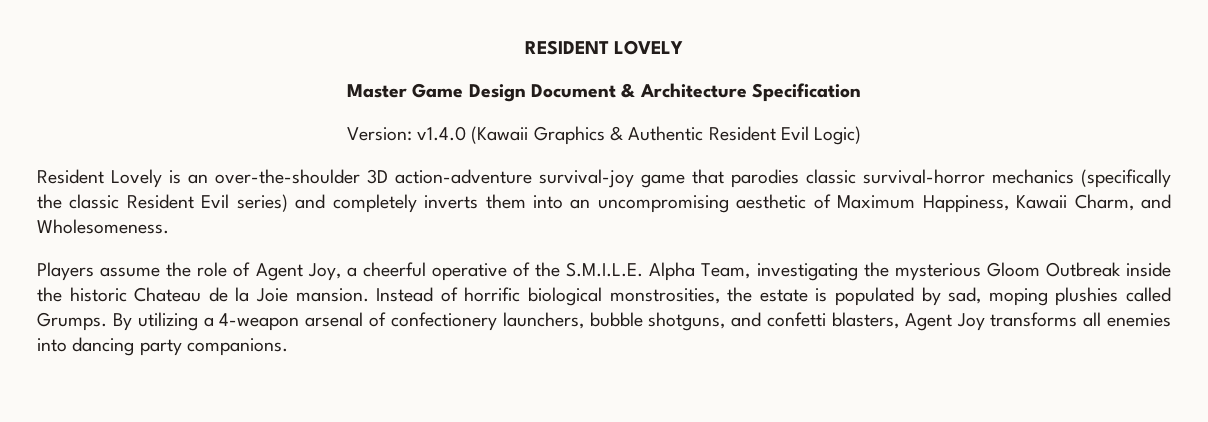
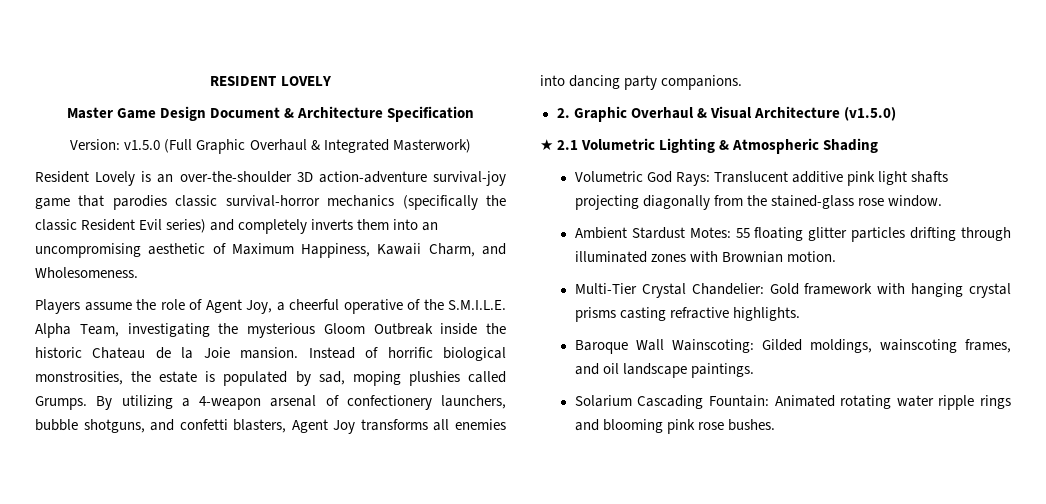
[417,126,862,145] v1.4.0 (Kawaii Graphics & Authentic Resident Evil Logic) -> [124,139,471,154] v1.5.0 (Full Graphic Overhaul & Integrated Masterwork)
(288, 347) none -> [556,106,896,122] [540,138,879,154] [574,171,949,186] [574,195,943,210] [574,227,1011,242] [574,251,837,263] [574,283,1012,298] [574,307,801,322] [574,339,1011,354] [574,363,755,378] [574,395,1011,410] [574,419,776,434] // 2. Graphic Overhaul & Visual Architecture (v1.5.0) // ★ 2.1 Volumetric Lighting & Atmospheric Shading // Volumetric God Rays: Translucent additive pink light shafts projecting diagonally from the stained-glass rose window. // Ambient Stardust Motes: 55 floating glitter particles drifting through illuminated zones with Brownian motion. // Multi-Tier Crystal Chandelier: Gold framework with hanging crystal prisms casting refractive highlights. // Baroque Wall Wainscoting: Gilded moldings, wainscoting frames, and oil landscape paintings. // Solarium Cascading Fountain: Animated rotating water ripple rings and blooming pink rose bushes.

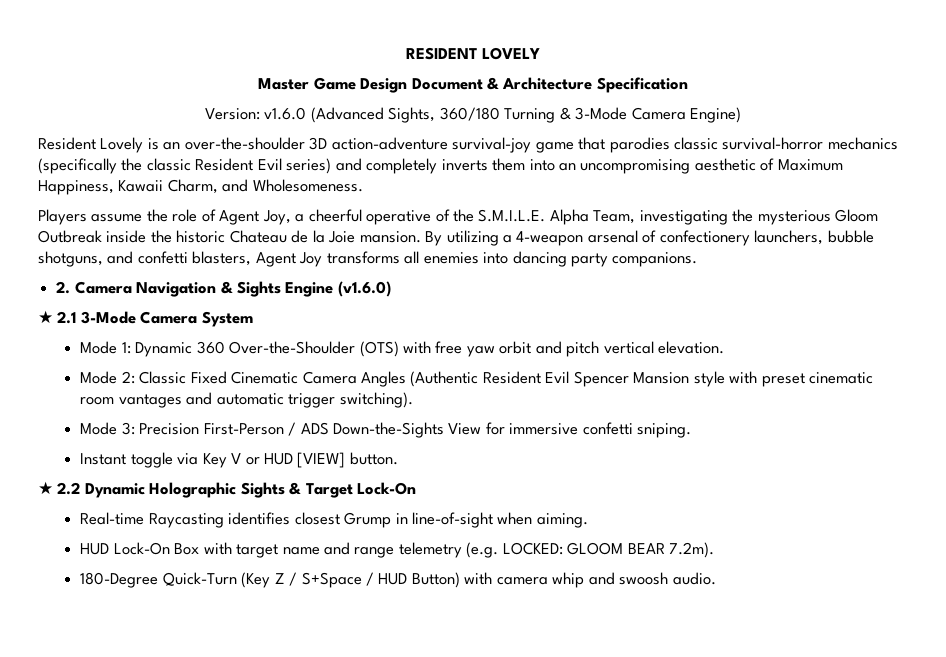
[124,139,471,154] v1.5.0 (Full Graphic Overhaul & Integrated Masterwork) -> [264,107,742,123] v1.6.0 (Advanced Sights, 360/180 Turning & 3-Mode Camera Engine)
[308,347,507,361] [35,371,506,386] [35,396,87,410] Instead of horrific biological monstrosities, the estate is populated by sad, moping plushies called Grumps. -> (421, 237) none
[573,106,896,122] [540,138,879,154] [574,171,949,186] [574,195,943,210] [574,227,1011,242] [574,251,837,263] [574,283,1012,298] [574,307,801,322] [574,339,1011,354] [574,363,755,378] [574,395,1011,410] [574,419,776,434] Graphic Overhaul & Visual Architecture (v1.5.0) // ★ 2.1 Volumetric Lighting & Atmospheric Shading // Volumetric God Rays: Translucent additive pink light shafts projecting diagonally from the stained-glass rose window. // Ambient Stardust Motes: 55 floating glitter particles drifting through illuminated zones with Brownian motion. // Multi-Tier Crystal Chandelier: Gold framework with hanging crystal prisms casting refractive highlights. // Baroque Wall Wainscoting: Gilded moldings, wainscoting frames, and oil landscape paintings. // Solarium Cascading Fountain: Animated rotating water ripple rings and blooming pink rose bushes. -> [74,281,391,297] [38,310,253,327] [80,341,725,357] [80,371,874,387] [80,392,413,408] [80,422,692,438] [80,452,398,468] [38,481,417,498] [80,512,588,528] [80,542,715,558] [80,572,716,588] Camera Navigation & Sights Engine (v1.6.0) // ★ 2.1 3-Mode Camera System // Mode 1: Dynamic 360 Over-the-Shoulder (OTS) with free yaw orbit and pitch vertical elevation. // Mode 2: Classic Fixed Cinematic Camera Angles (Authentic Resident Evil Spencer Mansion style with preset cinematic room vantages and automatic trigger switching). // Mode 3: Precision First-Person / ADS Down-the-Sights View for immersive confetti sniping. // Instant toggle via Key V or HUD [VIEW] button. // ★ 2.2 Dynamic Holographic Sights & Target Lock-On // Real-time Raycasting identifies closest Grump in line-of-sight when aiming. // HUD Lock-On Box with target name and range telemetry (e.g. LOCKED: GLOOM BEAR 7.2m). // 180-Degree Quick-Turn (Key Z / S+Space / HUD Button) with camera whip and swoosh audio.

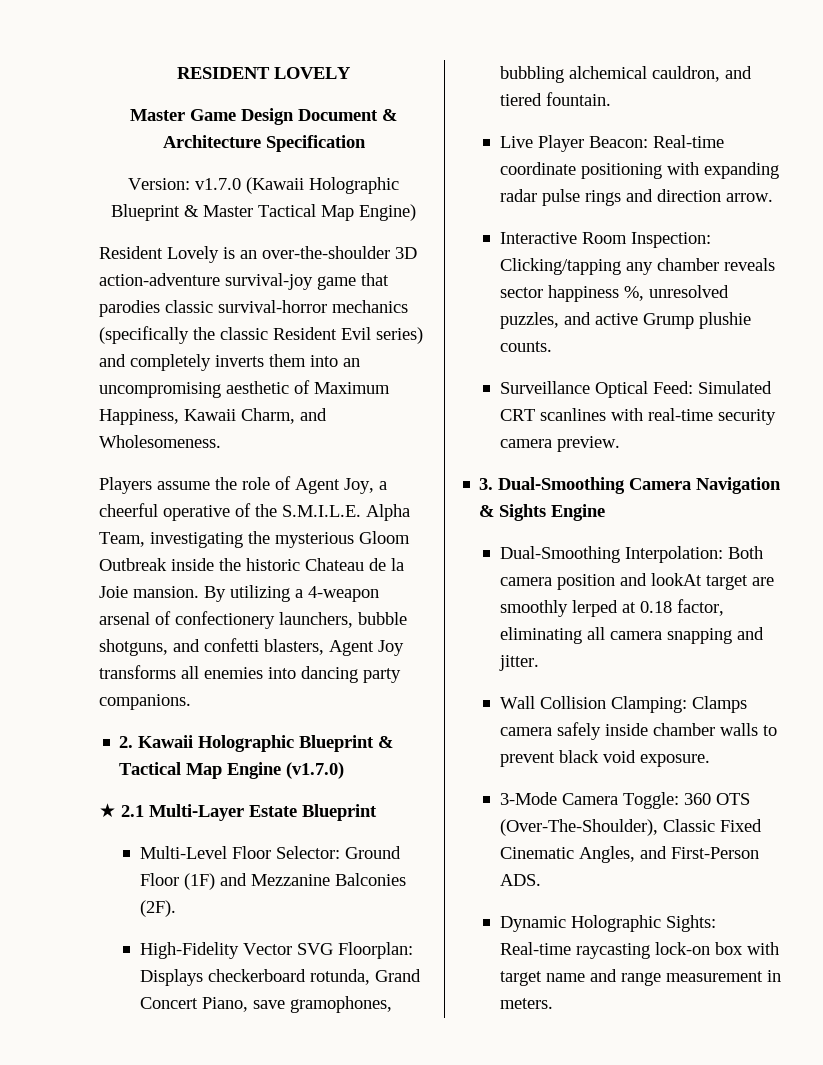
[264,107,686,123] v1.6.0 (Advanced Sights, 360/180 Turning & 3-Mode Camera -> [195,177,399,194] [111,204,354,221] v1.7.0 (Kawaii Holographic Blueprint & Master Tactical Map
(71, 287) none -> [138,735,394,752] [119,762,345,779] [99,803,377,821] [139,846,401,859] [139,873,406,890] [139,900,176,917] [139,942,413,959] [139,969,421,986] [139,996,392,1013] [499,66,752,83] [499,92,611,106] [499,135,724,152] [499,162,779,179] [499,189,773,206] [499,232,711,248] [499,258,775,275] [499,285,729,302] [499,312,751,329] [499,341,552,352] [499,381,772,398] [499,408,776,425] [499,436,620,452] [479,477,626,494] Kawaii Holographic Blueprint & Tactical Map Engine (v1.7.0) // ★ 2.1 Multi-Layer Estate Blueprint // Multi-Level Floor Selector: Ground Floor (1F) and Mezzanine Balconies (2F). // High-Fidelity Vector SVG Floorplan: Displays checkerboard rotunda, Grand Concert Piano, save gramophones, bubbling alchemical cauldron, and tiered fountain. // Live Player Beacon: Real-time coordinate positioning with expanding radar pulse rings and direction arrow. // Interactive Room Inspection: Clicking/tapping any chamber reveals sector happiness %, unresolved puzzles, and active Grump plushie counts. // Surveillance Optical Feed: Simulated CRT scanlines with real-time security camera preview. // 3. Dual-Smoothing
[337,281,391,297] [38,310,253,327] [80,341,725,357] [80,371,874,387] [80,392,413,408] [80,422,692,438] [80,452,398,468] [38,481,417,498] [80,512,588,528] [80,542,200,555] (v1.6.0) // ★ 2.1 3-Mode Camera System // Mode 1: Dynamic 360 Over-the-Shoulder (OTS) with free yaw orbit and pitch vertical elevation. // Mode 2: Classic Fixed Cinematic Camera Angles (Authentic Resident Evil Spencer Mansion style with preset cinematic room vantages and automatic trigger switching). // Mode 3: Precision First-Person / ADS Down-the-Sights View for immersive confetti sniping. // Instant toggle via Key V or HUD [VIEW] button. // ★ 2.2 Dynamic Holographic Sights & Target Lock-On // Real-time Raycasting identifies closest Grump in line-of-sight when aiming. // HUD Lock-On Box -> [499,546,763,563] [499,573,774,590] [499,599,724,617] [499,627,764,644] [498,655,539,671] [499,696,747,713] [499,722,777,740] [499,750,710,767] [499,792,750,809] [499,819,762,836] [499,846,759,863] [499,874,541,886] [499,915,716,932] [499,942,743,959] // Dual-Smoothing Interpolation: Both camera position and lookAt target are smoothly lerped at 0.18 factor, eliminating all camera snapping and jitter. // Wall Collision Clamping: Clamps camera safely inside chamber walls to prevent black void exposure. // 3-Mode Camera Toggle: 360 OTS (Over-The-Shoulder), Classic Fixed Cinematic Angles, and First-Person ADS. // Dynamic Holographic Sights: Real-time raycasting lock-on box
[398,542,715,558] [80,572,716,588] telemetry (e.g. LOCKED: GLOOM BEAR 7.2m). // 180-Degree Quick-Turn (Key Z / S+Space / HUD Button) with camera whip and swoosh audio. -> [665,970,781,982] [499,998,553,1009] measurement in meters.

